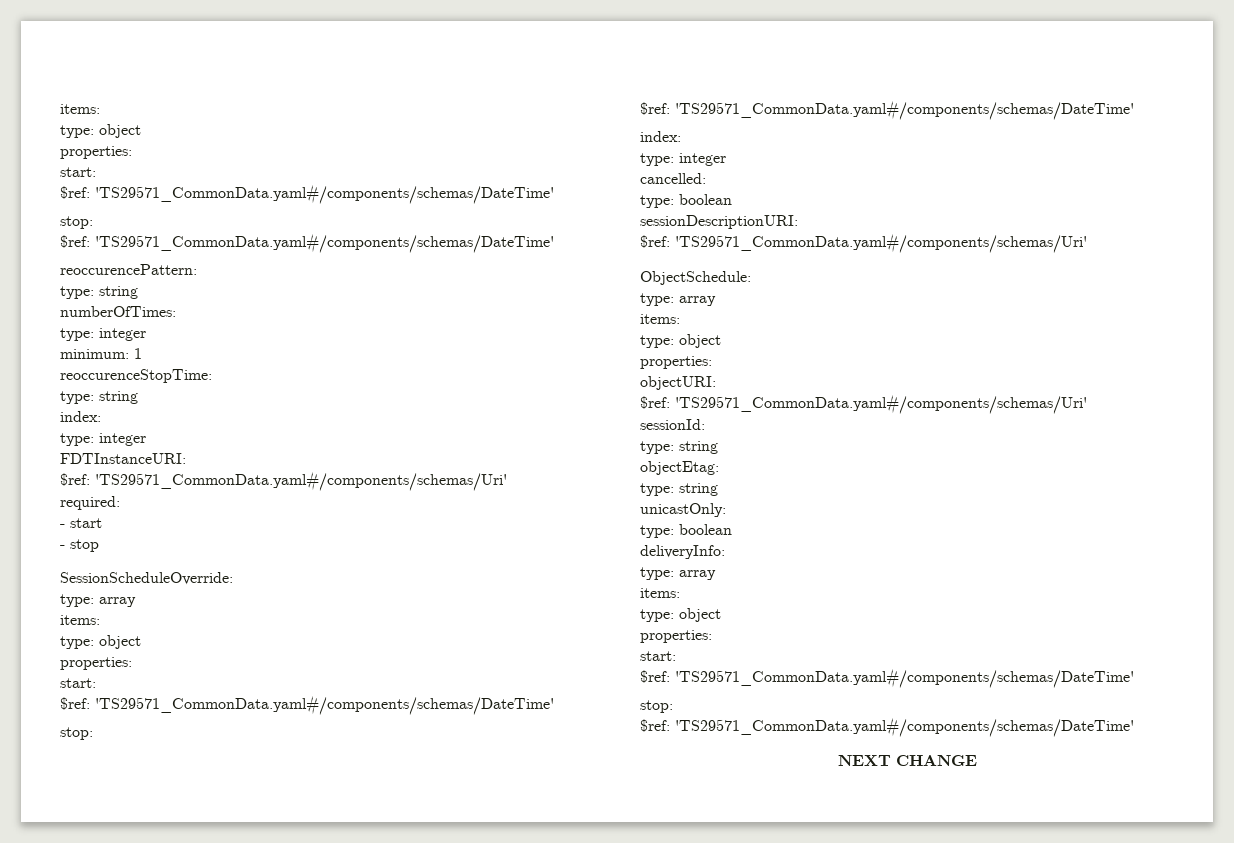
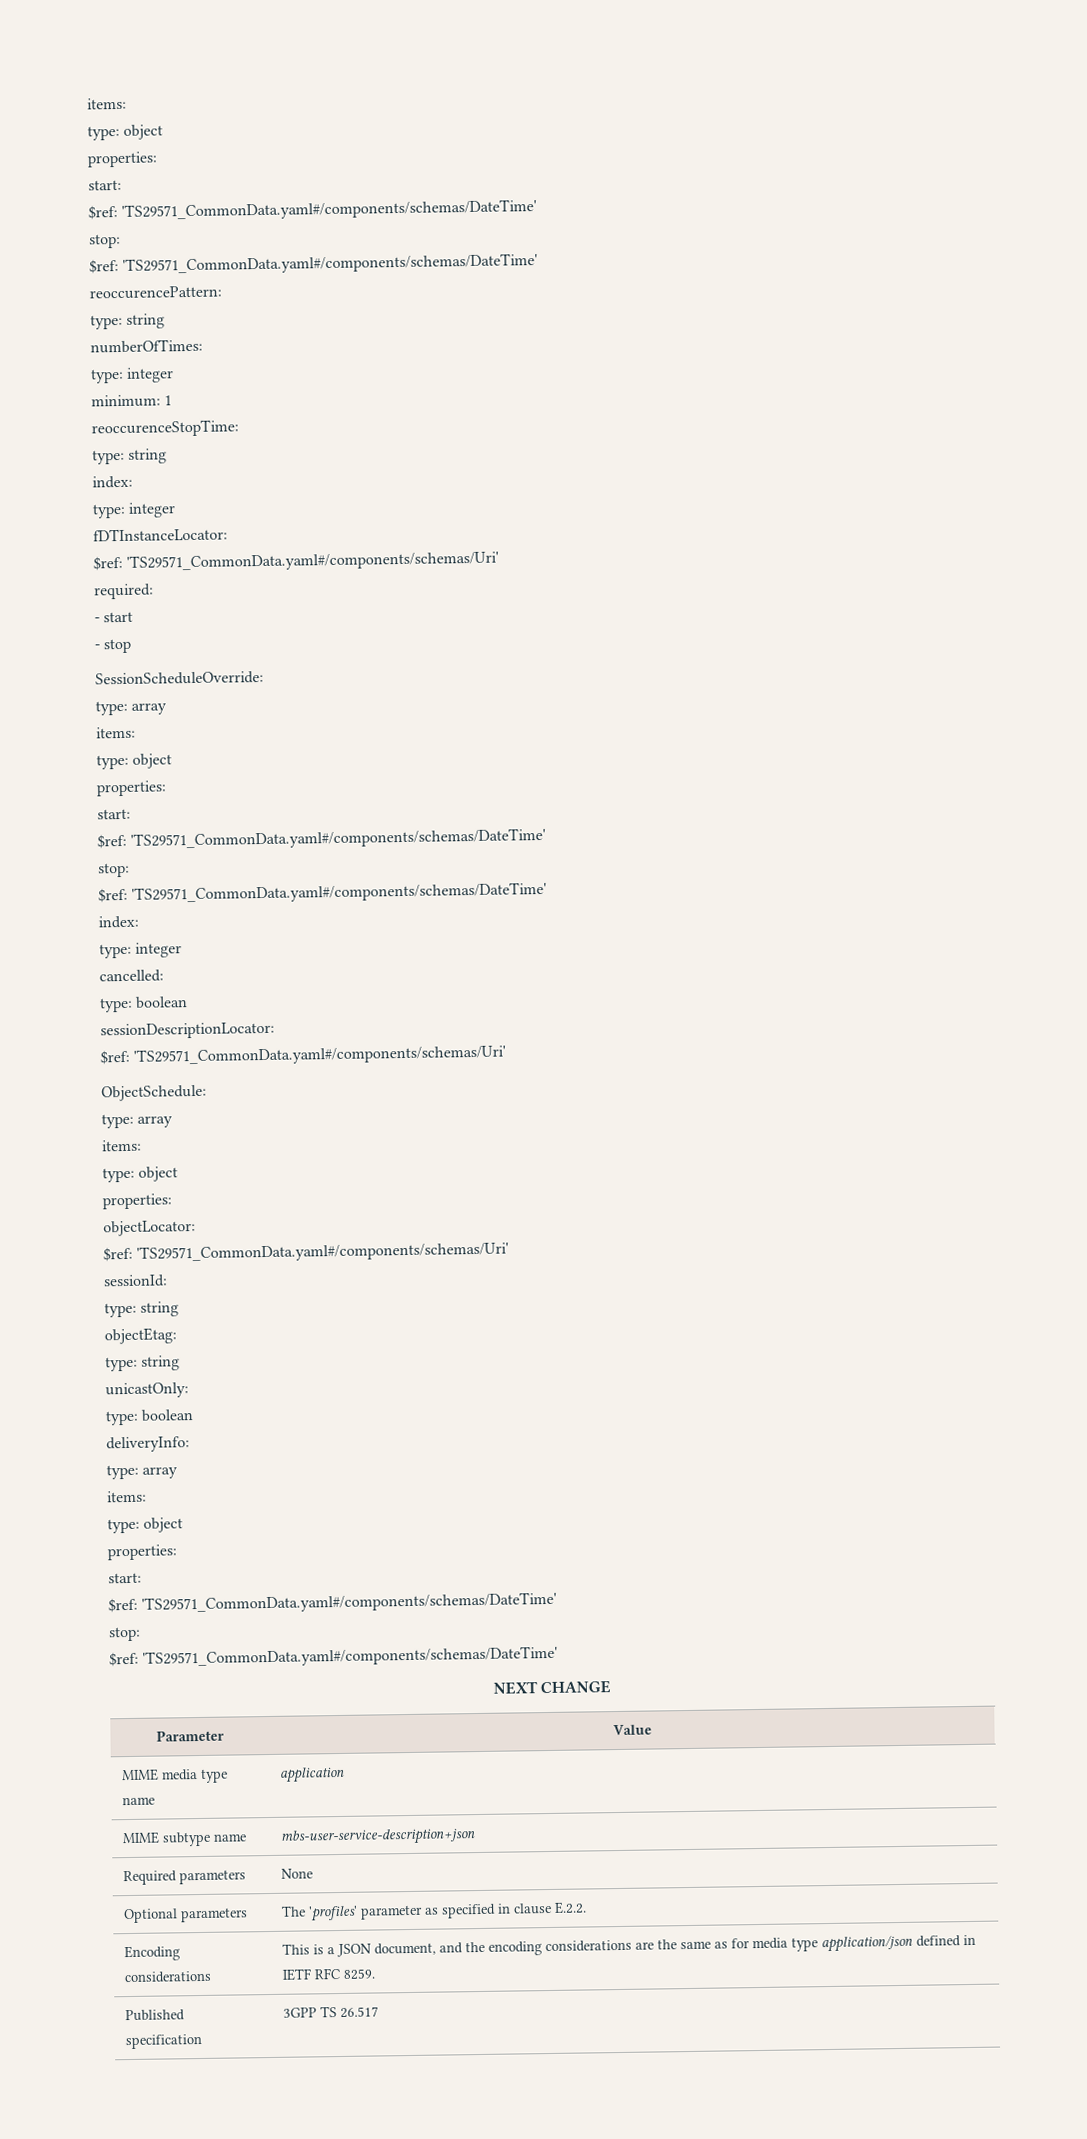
[60,453,186,464] FDTInstanceURI: -> [93,527,228,542] fDTInstanceLocator:
[640,215,798,229] sessionDescriptionURI: -> [100,1021,275,1040] sessionDescriptionLocator:
[640,376,716,390] objectURI: -> [103,1220,196,1237] objectLocator:
(977, 760) none -> [156,1729,225,1742] [612,1724,652,1736] [120,1768,228,1783] [121,1796,155,1806] [278,1766,345,1783] [121,1831,247,1847] [279,1828,476,1846] [122,1869,246,1886] [280,1868,313,1879] [122,1907,248,1924] [280,1901,587,1922] [123,1945,180,1962] [123,1970,212,1984] [281,1934,976,1958] [281,1968,376,1981] [124,2009,185,2022] [124,2033,202,2050] [282,2006,379,2019] // Parameter | Value // MIME media type name | application // MIME subtype name | mbs-user-service-description+json // Required parameters | None // Optional parameters | The 'profiles' parameter as specified in clause E.2.2. // Encoding considerations | This is a JSON document, and the encoding considerations are the same as for media type application/json defined in IETF RFC 8259. // Published specification | 3GPP TS 26.517

